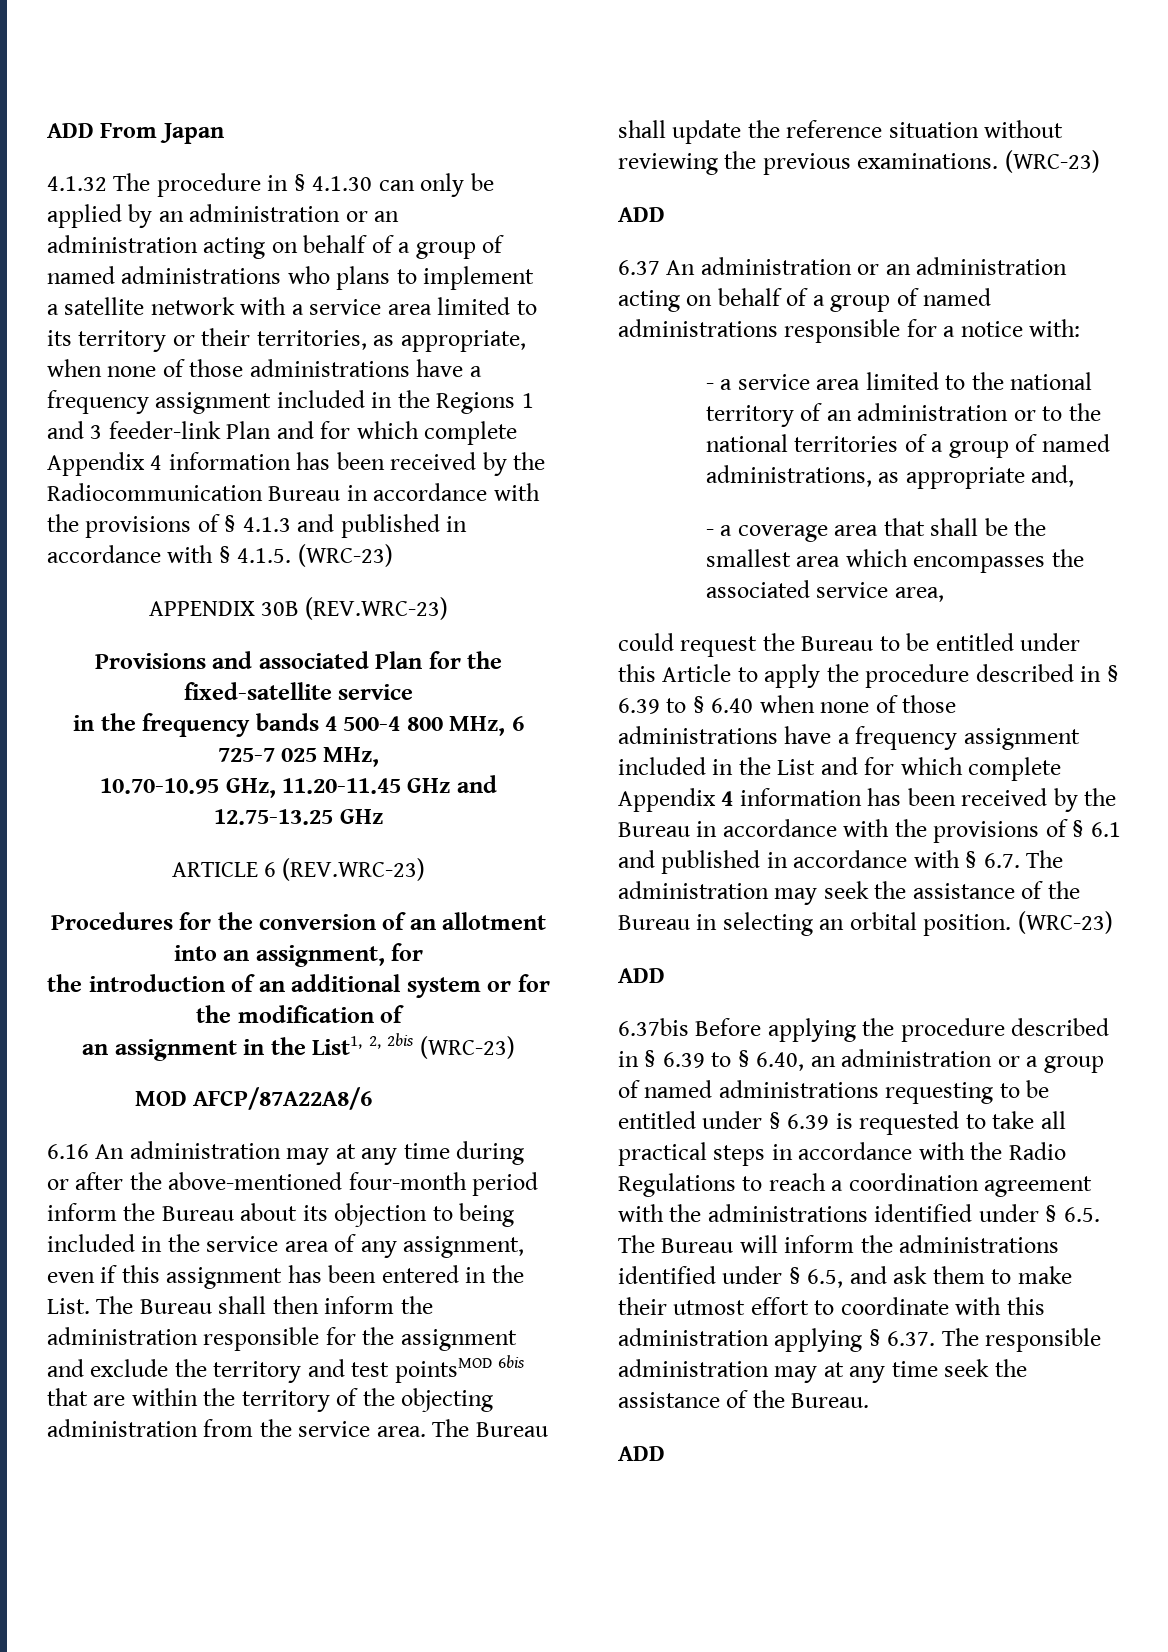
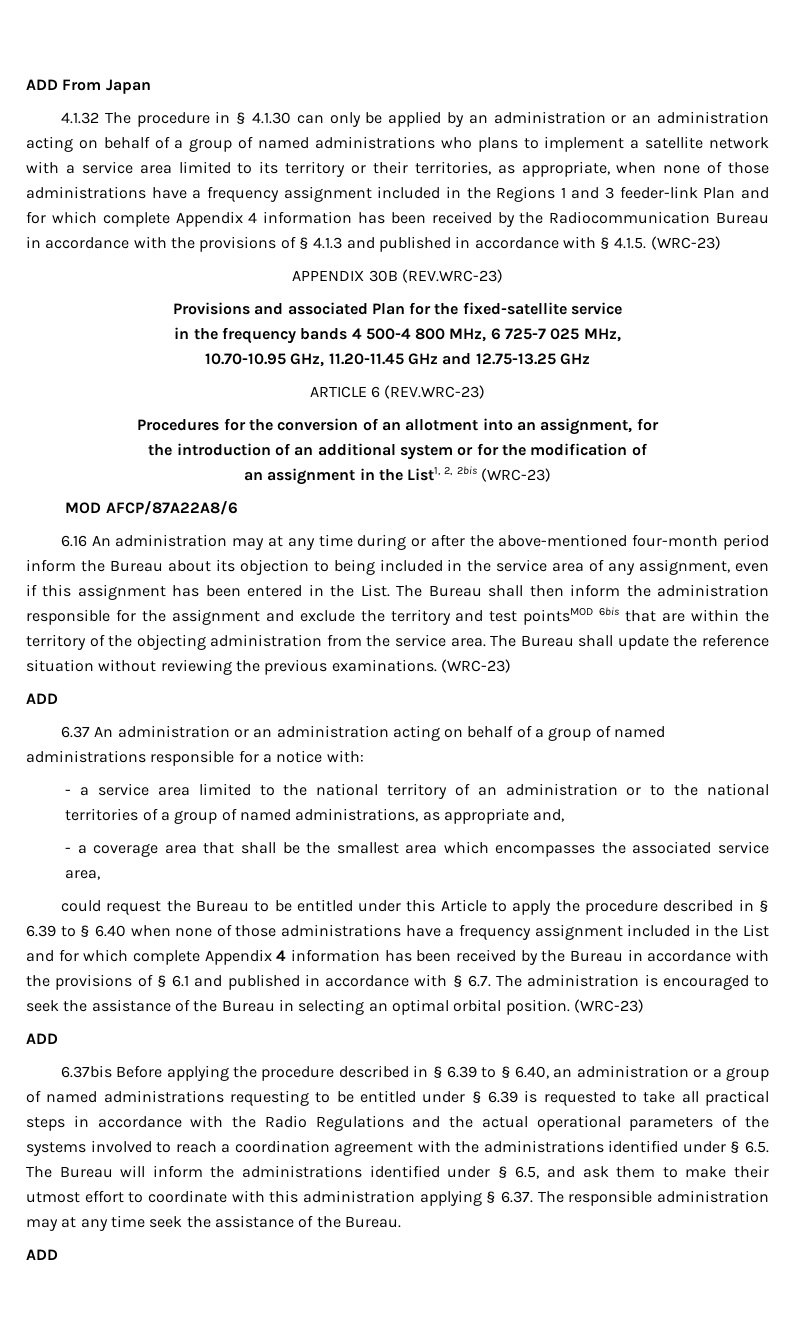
[774,888,818,905] may -> [644,974,769,990] is encouraged to
(845, 924) none -> [391,999,449,1015] optimal
(736, 1185) none -> [412,1115,769,1131] [26,1140,152,1156] and the actual operational parameters of the systems involved

